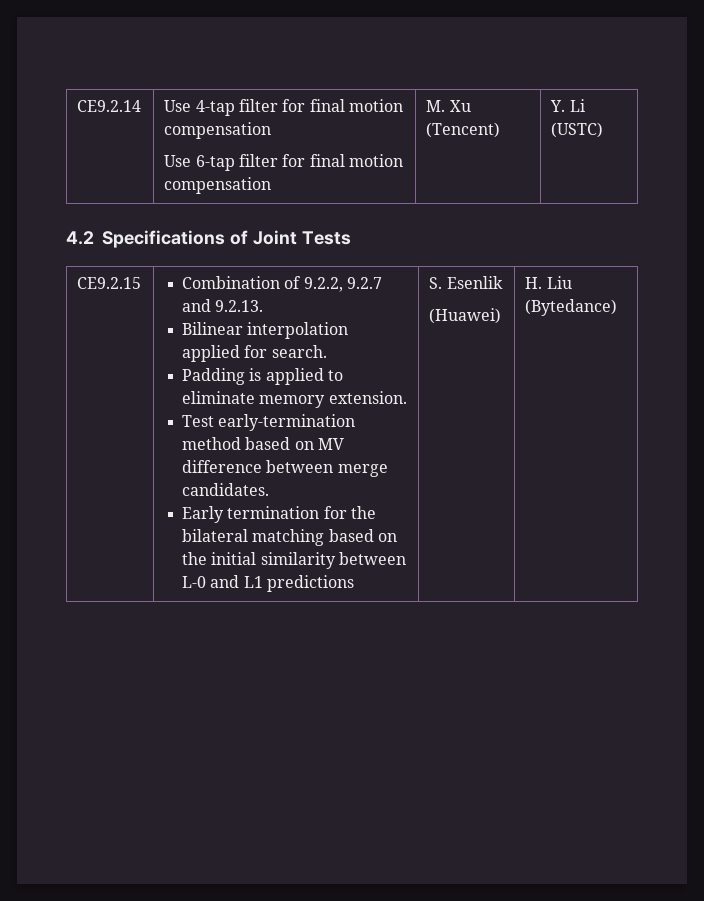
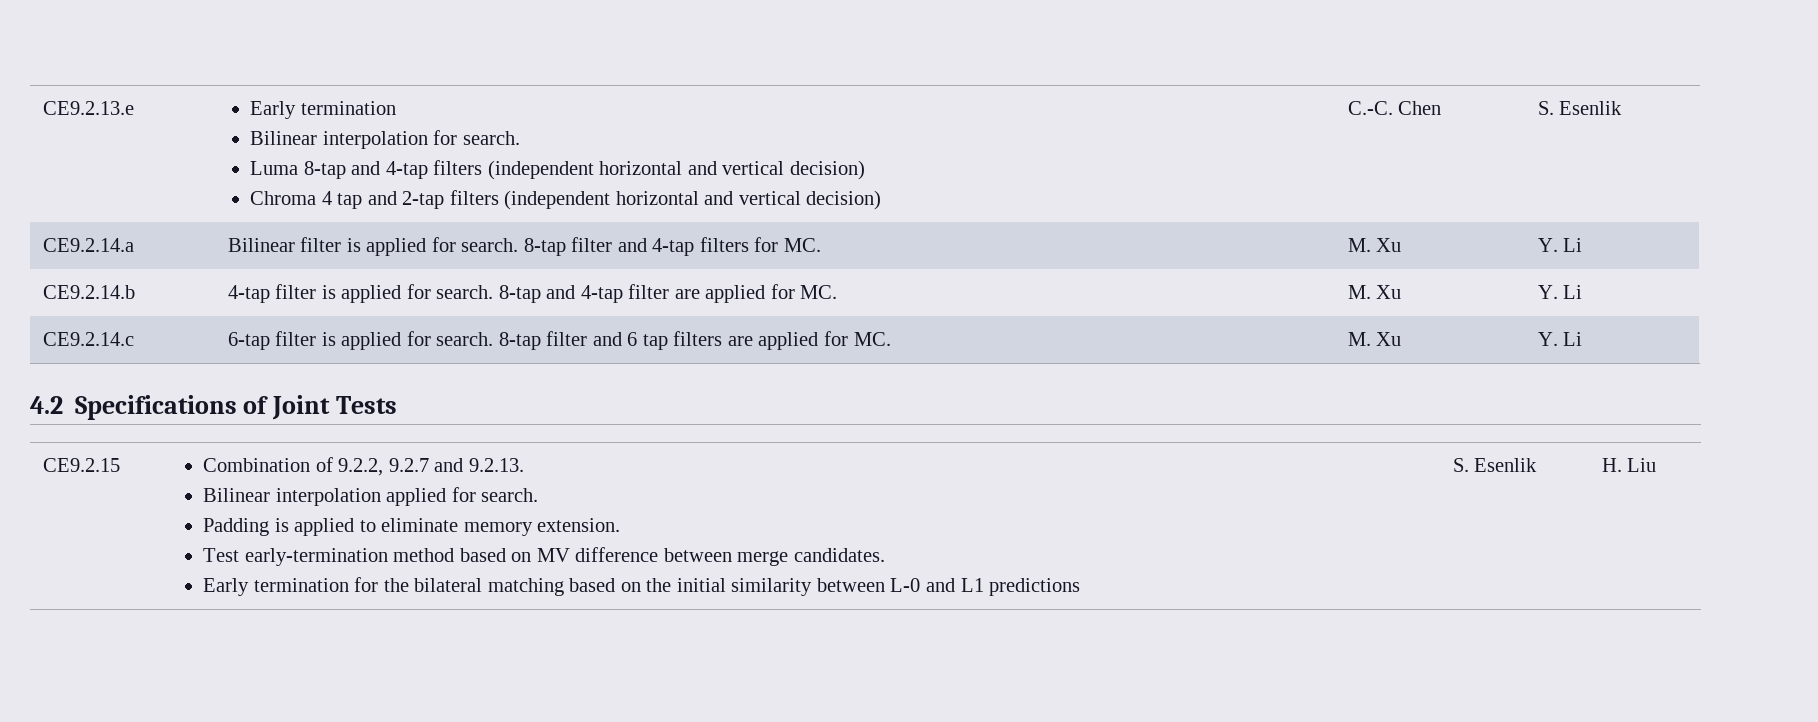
[77,100,142,112] [164,99,404,116] [164,122,272,139] [164,154,404,171] [164,177,272,194] [426,100,471,112] [426,122,501,138] [550,99,585,112] [551,122,604,138] CE9.2.14 | Use 4-tap filter for final motion compensation // Use 6-tap filter for final motion compensation | M. Xu (Tencent) | Y. Li (USTC) -> [42,101,134,115] [250,101,396,119] [250,130,520,149] [250,160,865,180] [250,190,882,210] [1347,101,1442,115] [1537,101,1623,115] [42,238,134,252] [227,237,821,256] [1347,238,1402,252] [1537,238,1583,252] [42,285,135,299] [227,284,838,303] [1347,285,1402,299] [1537,285,1583,299] [42,332,134,346] [227,331,891,350] [1347,332,1402,346] [1537,332,1583,346] CE9.2.13.e | Early termination // Bilinear interpolation for search. // Luma 8-tap and 4-tap filters (independent horizontal and vertical decision) // Chroma 4 tap and 2-tap filters (independent horizontal and vertical decision) | C.-C. Chen | S. Esenlik // CE9.2.14.a | Bilinear filter is applied for search. 8-tap filter and 4-tap filters for MC. | M. Xu | Y. Li // CE9.2.14.b | 4-tap filter is applied for search. 8-tap and 4-tap filter are applied for MC. | M. Xu | Y. Li // CE9.2.14.c | 6-tap filter is applied for search. 8-tap filter and 6 tap filters are applied for MC. | M. Xu | Y. Li
[429,308,502,324] // (Huawei) -> (1538, 465) none
[525,299,618,316] (Bytedance) -> (1657, 465) none

